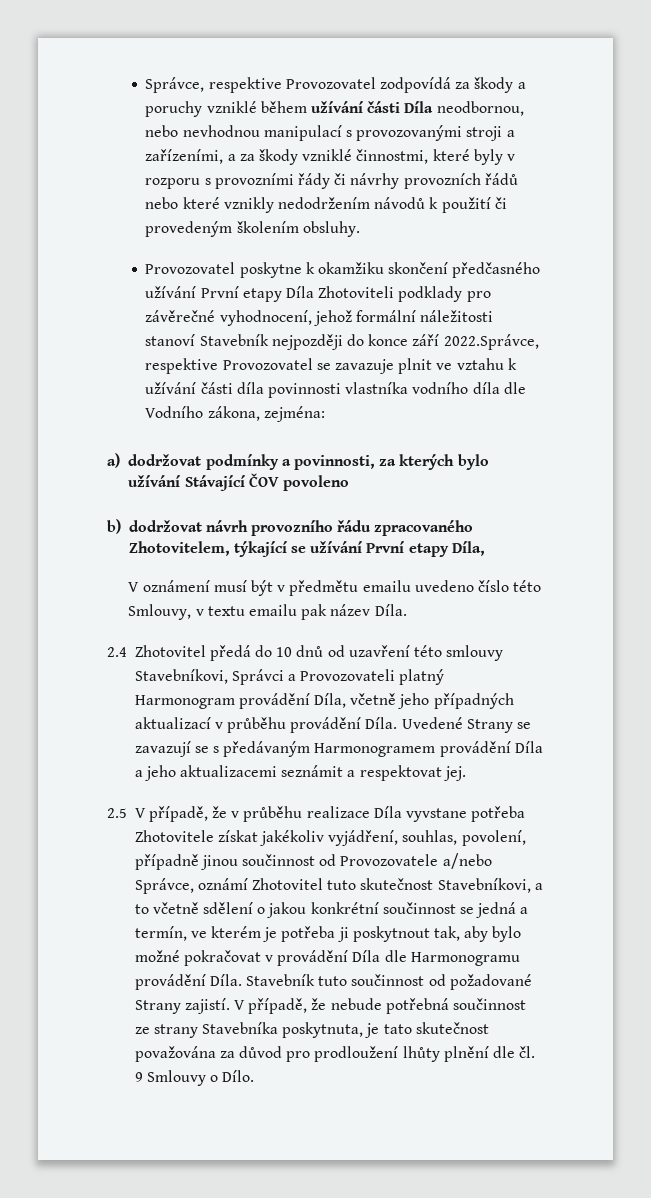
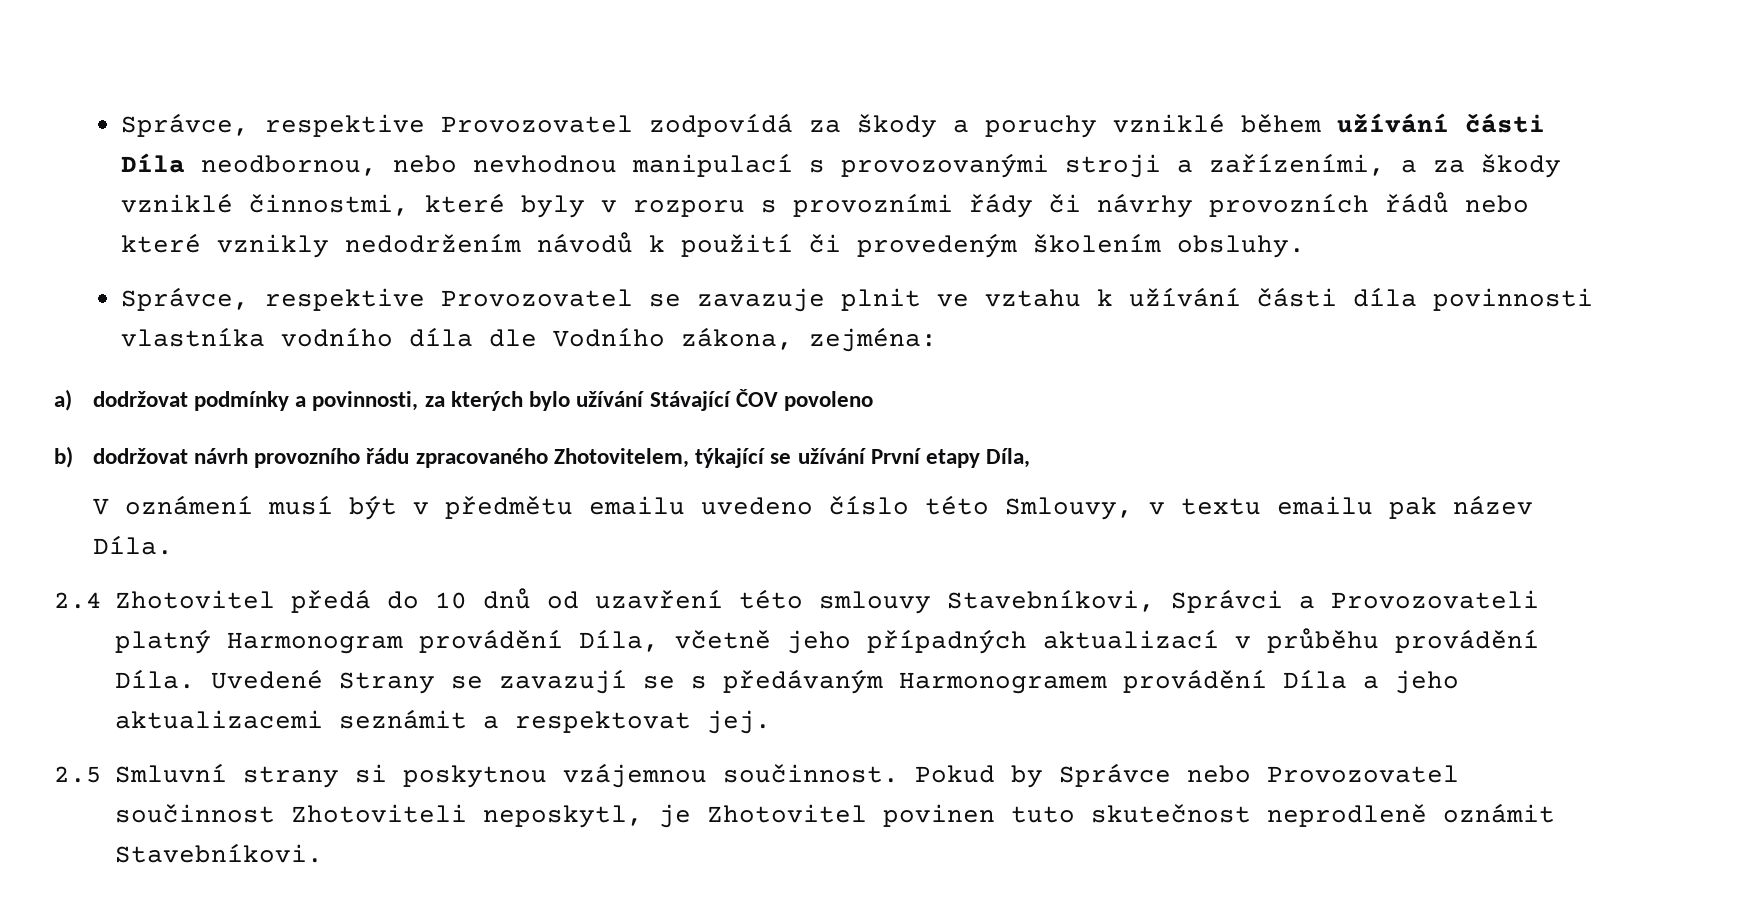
[145,262,541,278] [145,286,491,302] [145,310,494,326] [145,334,539,350] Provozovatel poskytne k okamžiku skončení předčasného užívání První etapy Díla Zhotoviteli podklady pro závěrečné vyhodnocení, jehož formální náležitosti stanoví Stavebník nejpozději do konce září 2022.Správce, -> [121,287,250,311] Správce,
[134,806,526,822] [134,830,526,846] [134,853,492,870] [134,878,543,894] [134,902,529,918] [134,926,522,942] [134,950,520,966] [134,974,532,990] [134,998,527,1014] [134,1022,489,1038] [134,1046,536,1062] [134,1070,255,1086] V případě, že v průběhu realizace Díla vyvstane potřeba Zhotovitele získat jakékoliv vyjádření, souhlas, povolení, případně jinou součinnost od Provozovatele a/nebo Správce, oznámí Zhotovitel tuto skutečnost Stavebníkovi, a to včetně sdělení o jakou konkrétní součinnost se jedná a termín, ve kterém je potřeba ji poskytnout tak, aby bylo možné pokračovat v provádění Díla dle Harmonogramu provádění Díla. Stavebník tuto součinnost od požadované Strany zajistí. V případě, že nebude potřebná součinnost ze strany Stavebníka poskytnuta, je tato skutečnost považována za důvod pro prodloužení lhůty plnění dle čl. 9 Smlouvy o Dílo. -> [115,763,1459,788] [115,803,1555,828] [115,843,323,863] Smluvní strany si poskytnou vzájemnou součinnost. Pokud by Správce nebo Provozovatel součinnost Zhotoviteli neposkytl, je Zhotovitel povinen tuto skutečnost neprodleně oznámit Stavebníkovi.

